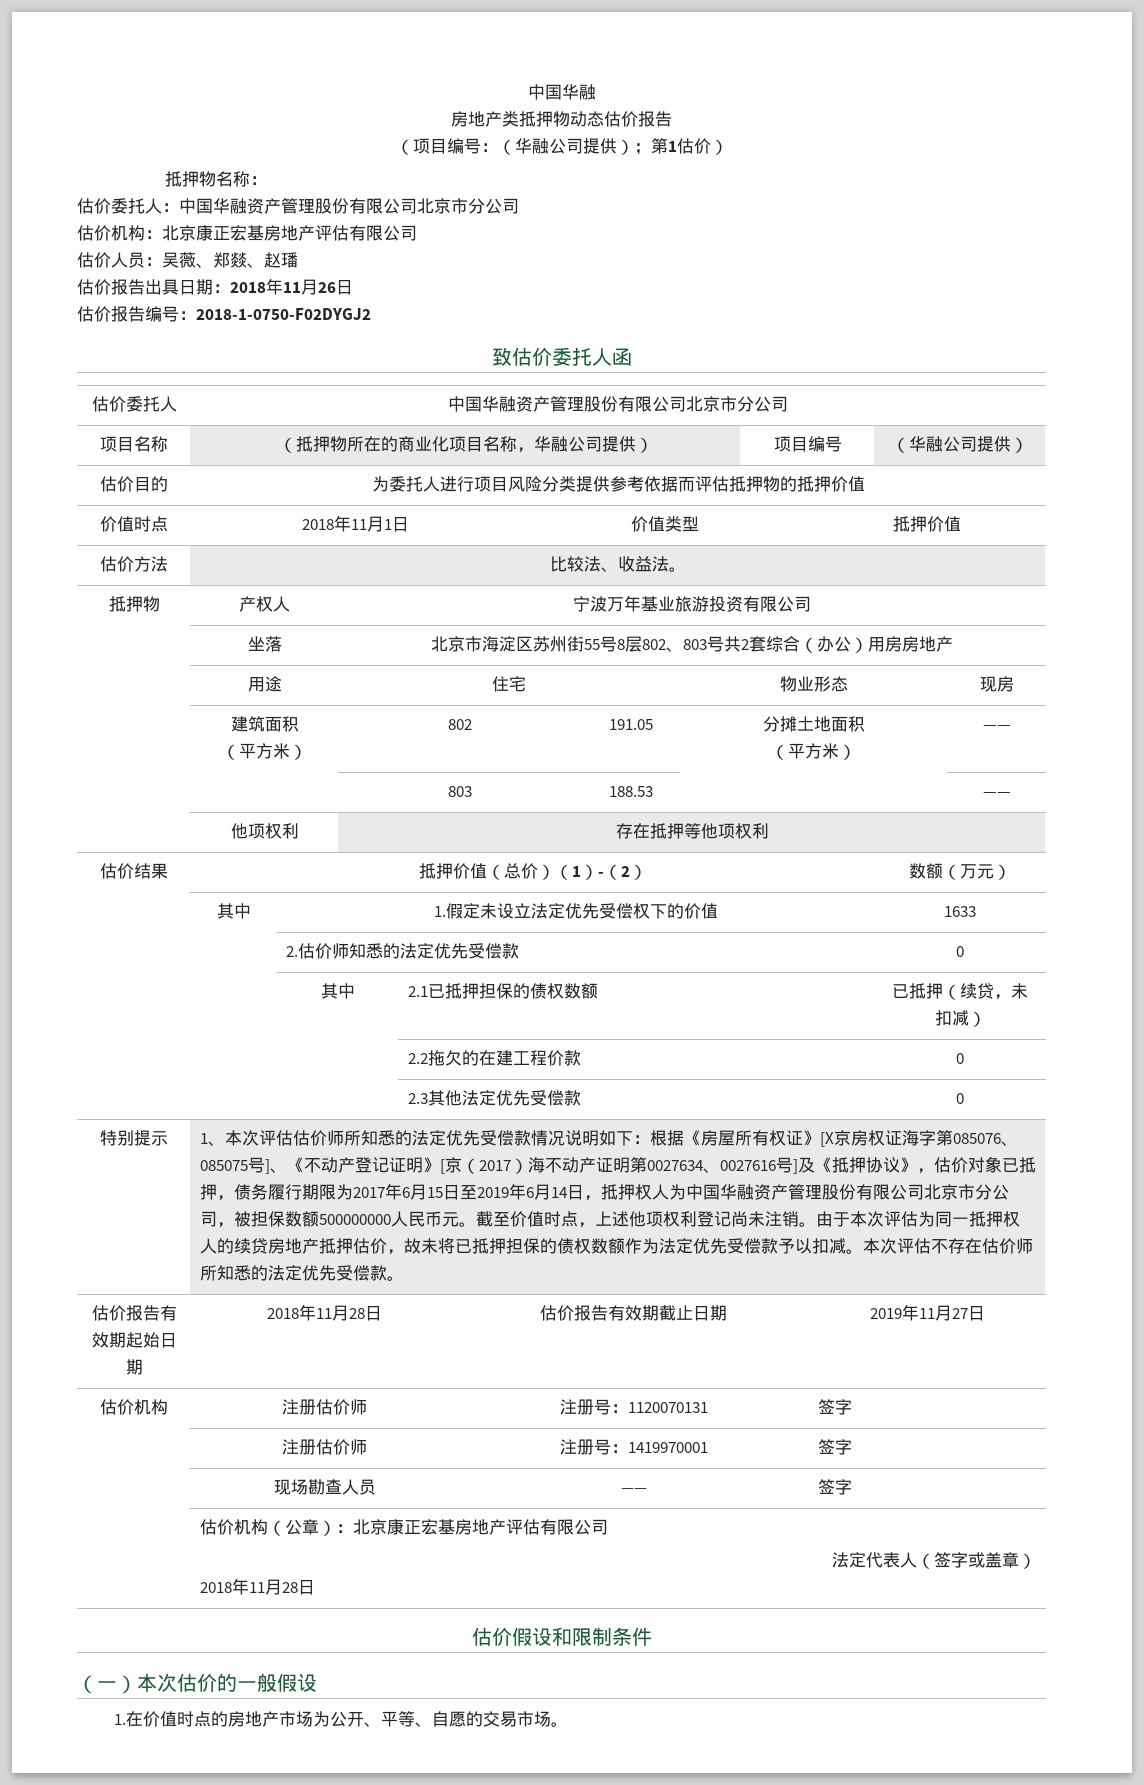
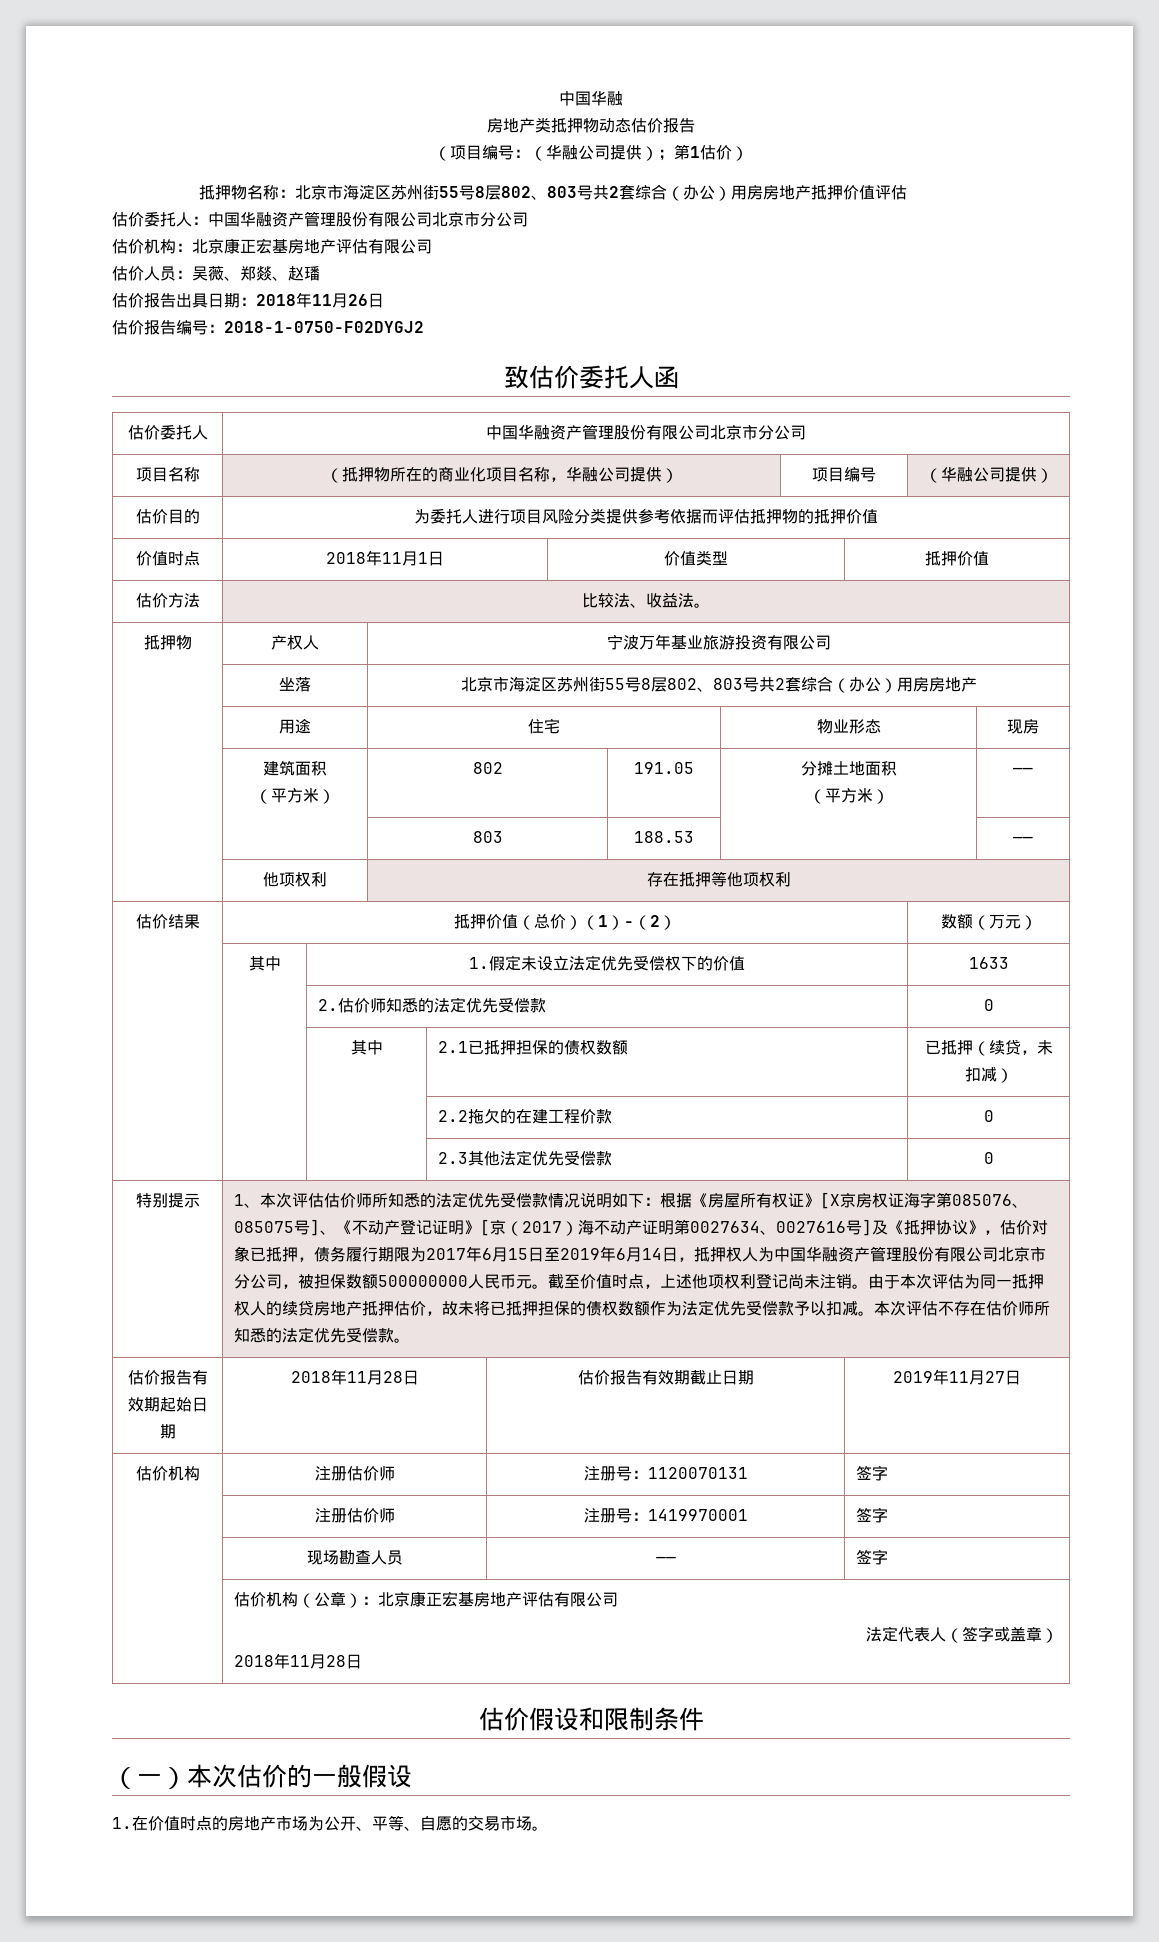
(267, 180) none -> [294,184,907,201] 北京市海淀区苏州街55号8层802、803号共2套综合（办公）用房房地产抵押价值评估

